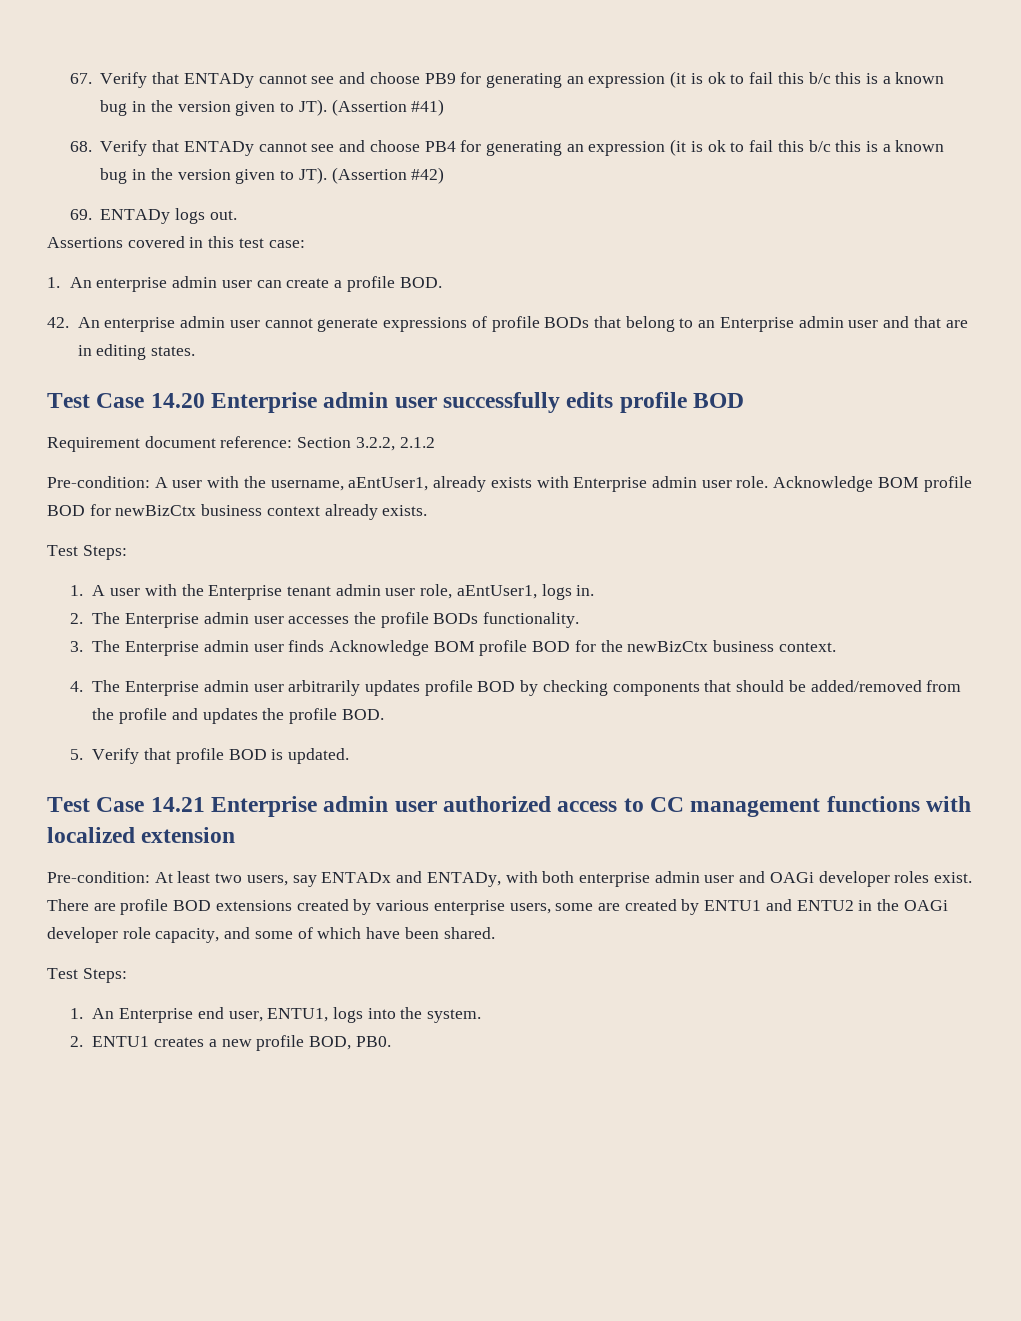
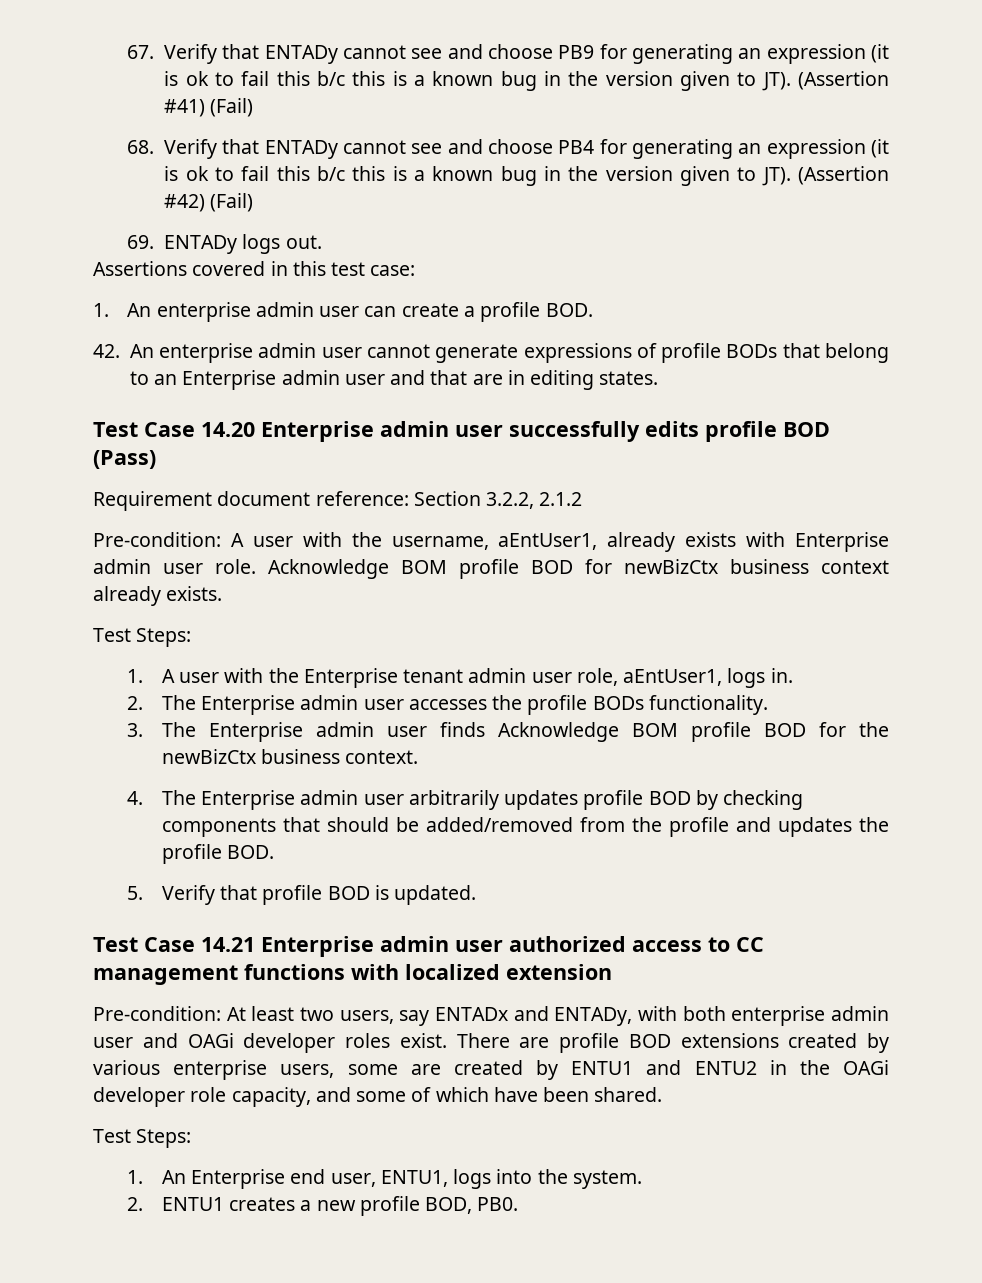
(445, 107) none -> [210,98,254,117] (Fail)
(445, 175) none -> [210,193,254,212] (Fail)
(745, 400) none -> [93,450,156,469] (Pass)

